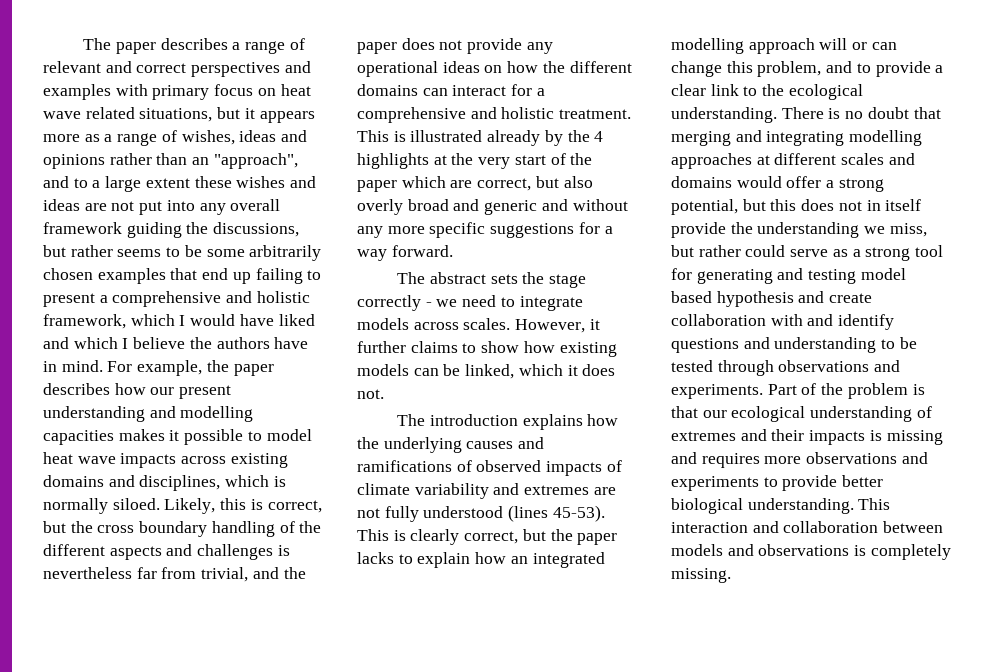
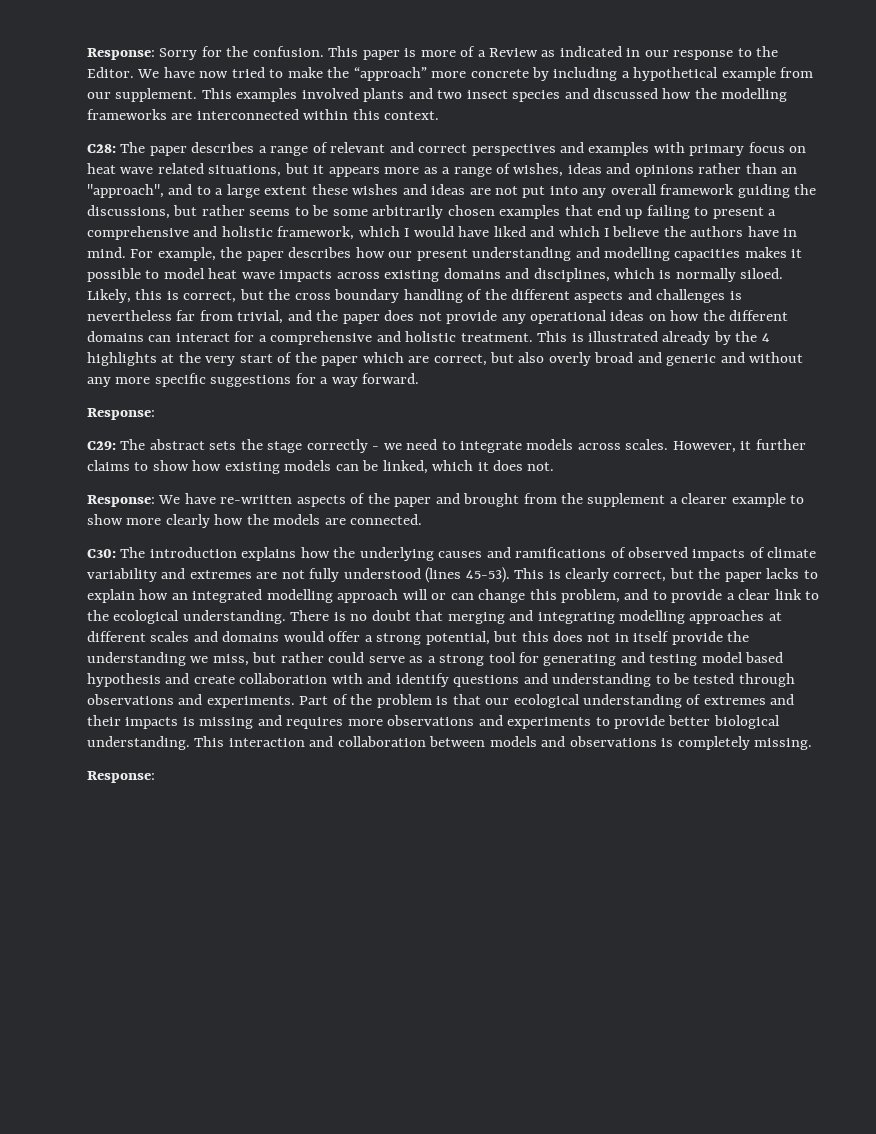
(83, 44) none -> [87,46,779,60] [87,67,814,81] [87,88,788,102] [87,109,440,120] [87,144,116,153] Response: Sorry for the confusion. This paper is more of a Review as indicated in our response to the Editor. We have now tried to make the “approach” more concrete by including a hypothetical example from our supplement. This examples involved plants and two insect species and discussed how the modelling frameworks are interconnected within this context. // C28:
(453, 251) none -> [87,408,155,420] [87,441,116,450] Response: // C29:
(384, 394) none -> [87,493,805,507] [87,514,423,528] [87,549,116,558] Response: We have re-written aspects of the paper and brought from the supplement a clearer example to show more clearly how the models are connected. // C30:
(731, 575) none -> [87,771,155,783] // Response:

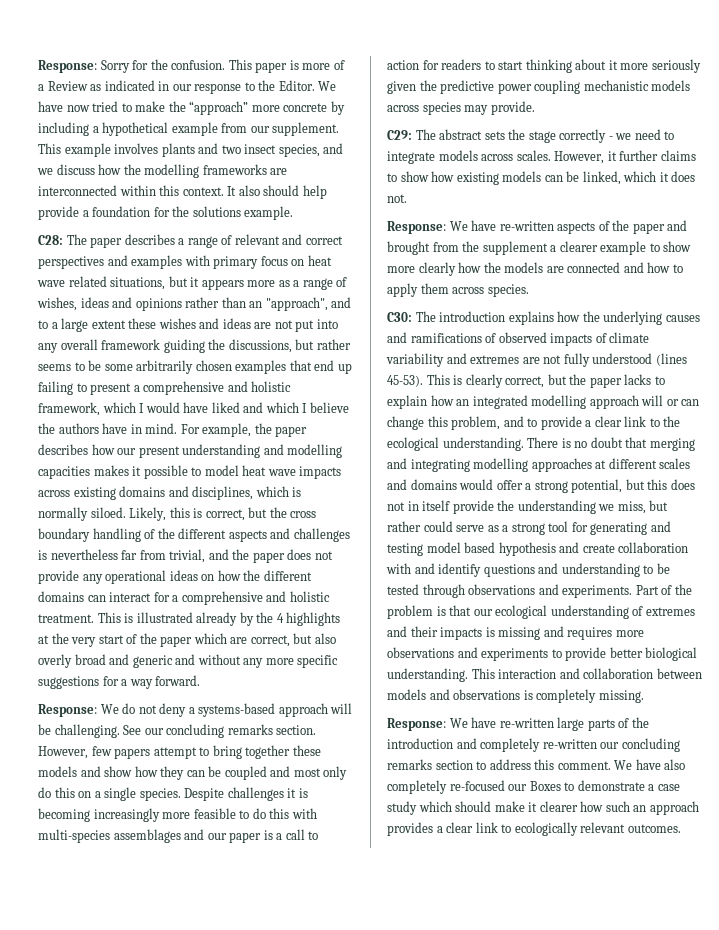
[236,88,359,102] examples involved -> [64,143,159,157] example involves
[512,88,659,102] species and discussed -> [278,143,344,157] [37,164,95,175] species, and we discuss
(440, 115) none -> [227,185,327,199] [38,206,294,220] It also should help provide a foundation for the solutions example.
(155, 414) none -> [100,703,353,717] [38,724,317,738] [38,745,321,759] [38,766,348,780] [38,787,308,801] [38,808,317,822] [38,829,319,843] [387,59,701,73] [387,80,691,94] [387,101,535,115] We do not deny a systems-based approach will be challenging. See our concluding remarks section. However, few papers attempt to bring together these models and show how they can be coupled and most only do this on a single species. Despite challenges it is becoming increasingly more feasible to do this with multi-species assemblages and our paper is a call to action for readers to start thinking about it more seriously given the predictive power coupling mechanistic models across species may provide.
[350,514,423,525] connected. -> [567,262,683,273] [387,283,529,297] connected and how to apply them across species.
(155, 777) none -> [449,717,649,731] [387,738,680,752] [387,759,686,770] [387,780,680,794] [387,801,699,815] [387,822,681,836] We have re-written large parts of the introduction and completely re-written our concluding remarks section to address this comment. We have also completely re-focused our Boxes to demonstrate a case study which should make it clearer how such an approach provides a clear link to ecologically relevant outcomes.

